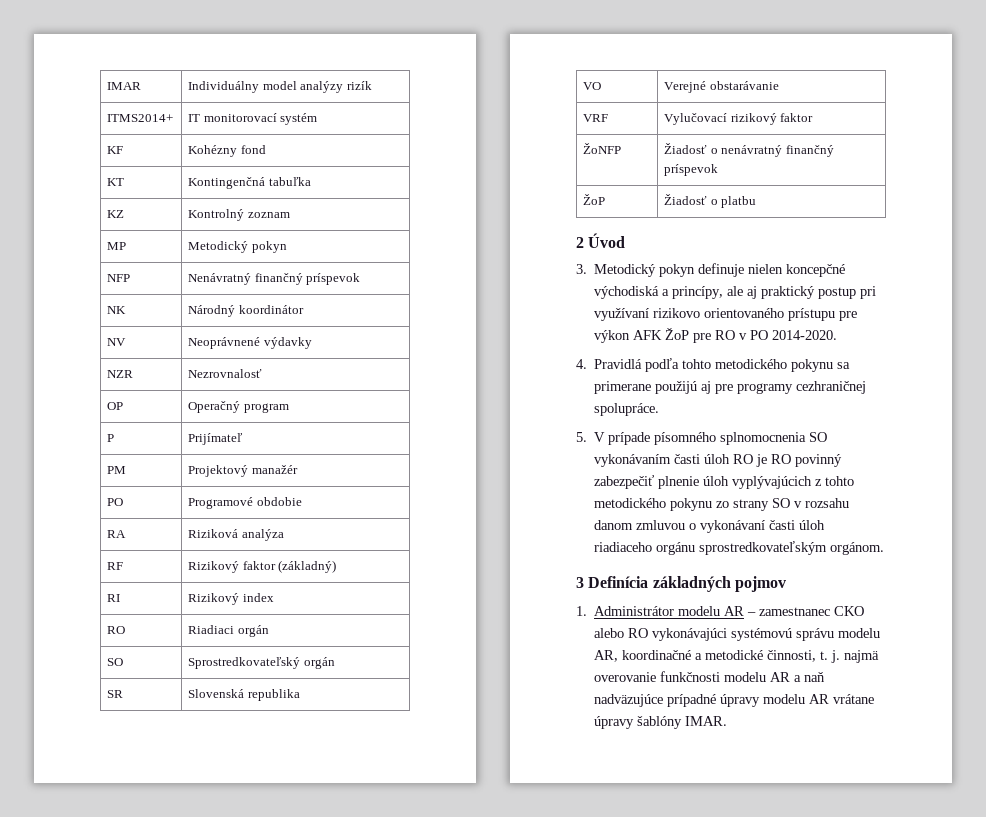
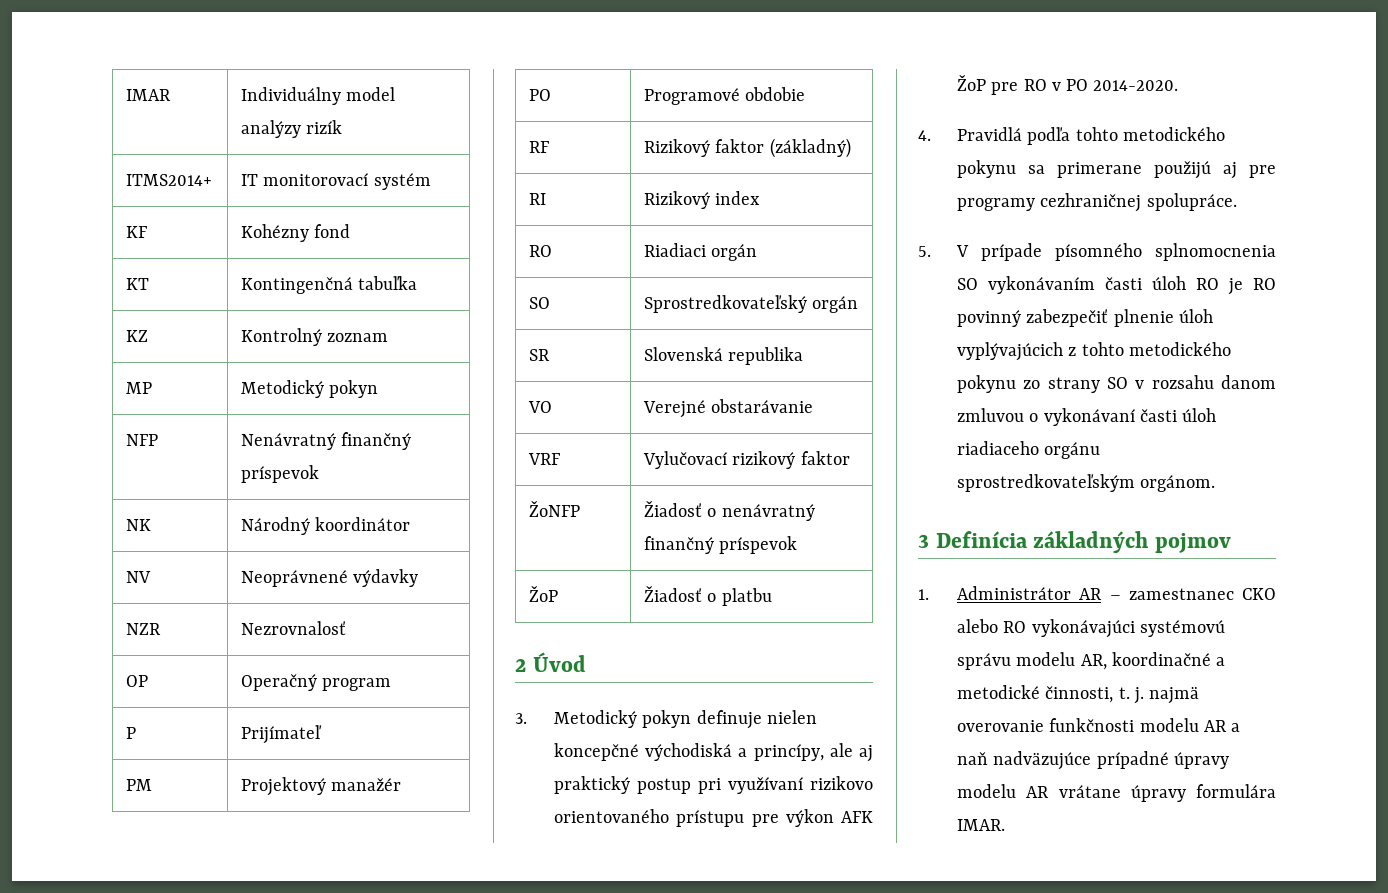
[107,530,127,538] [188,529,284,541] // RA | Riziková analýza -> (806, 94) none
[678,606,721,616] modelu -> (1071, 593) none
[637,716,683,729] šablóny -> [1196,784,1276,798] formulára

